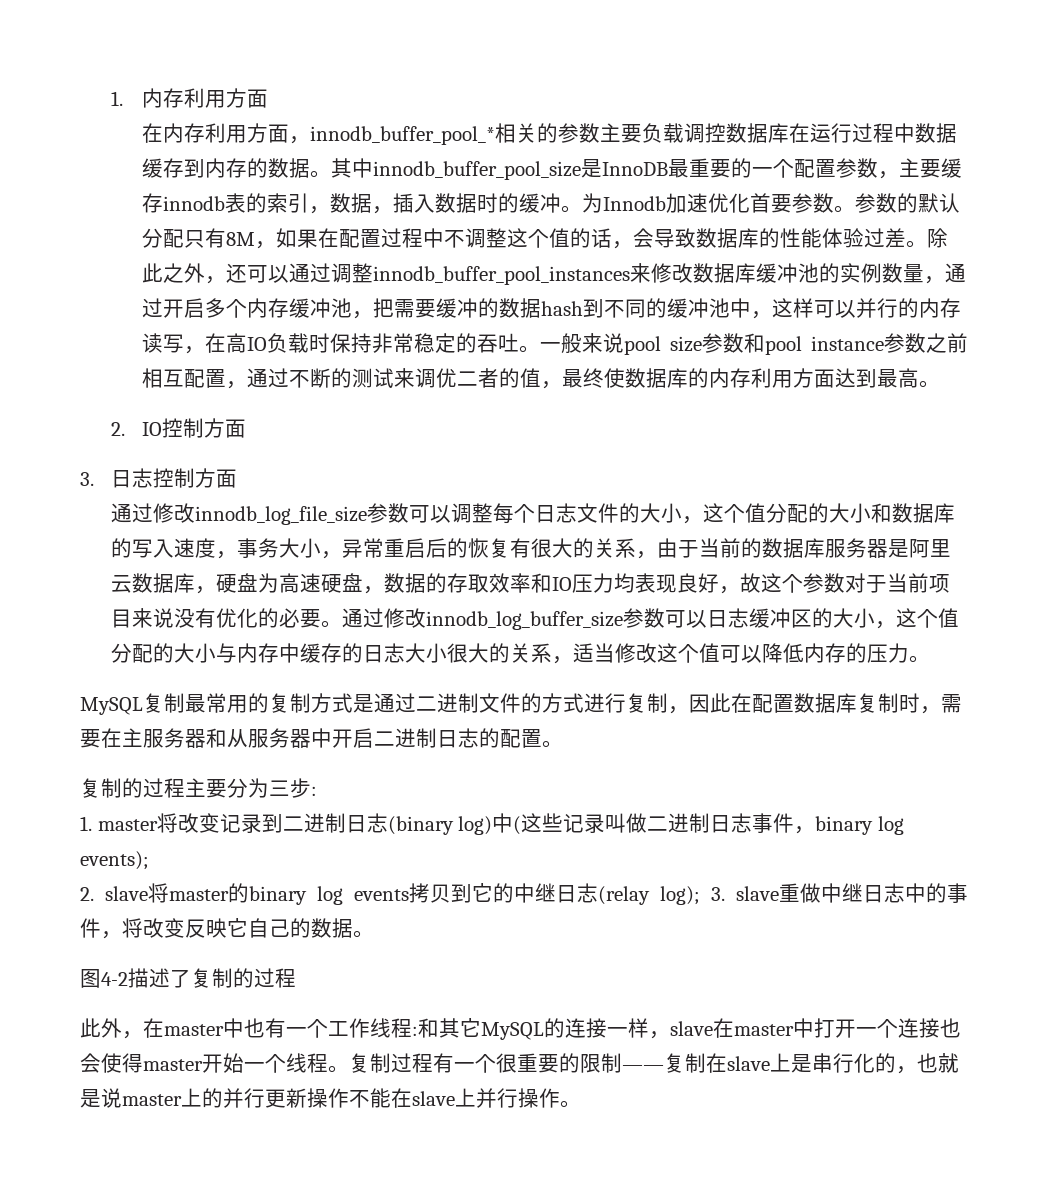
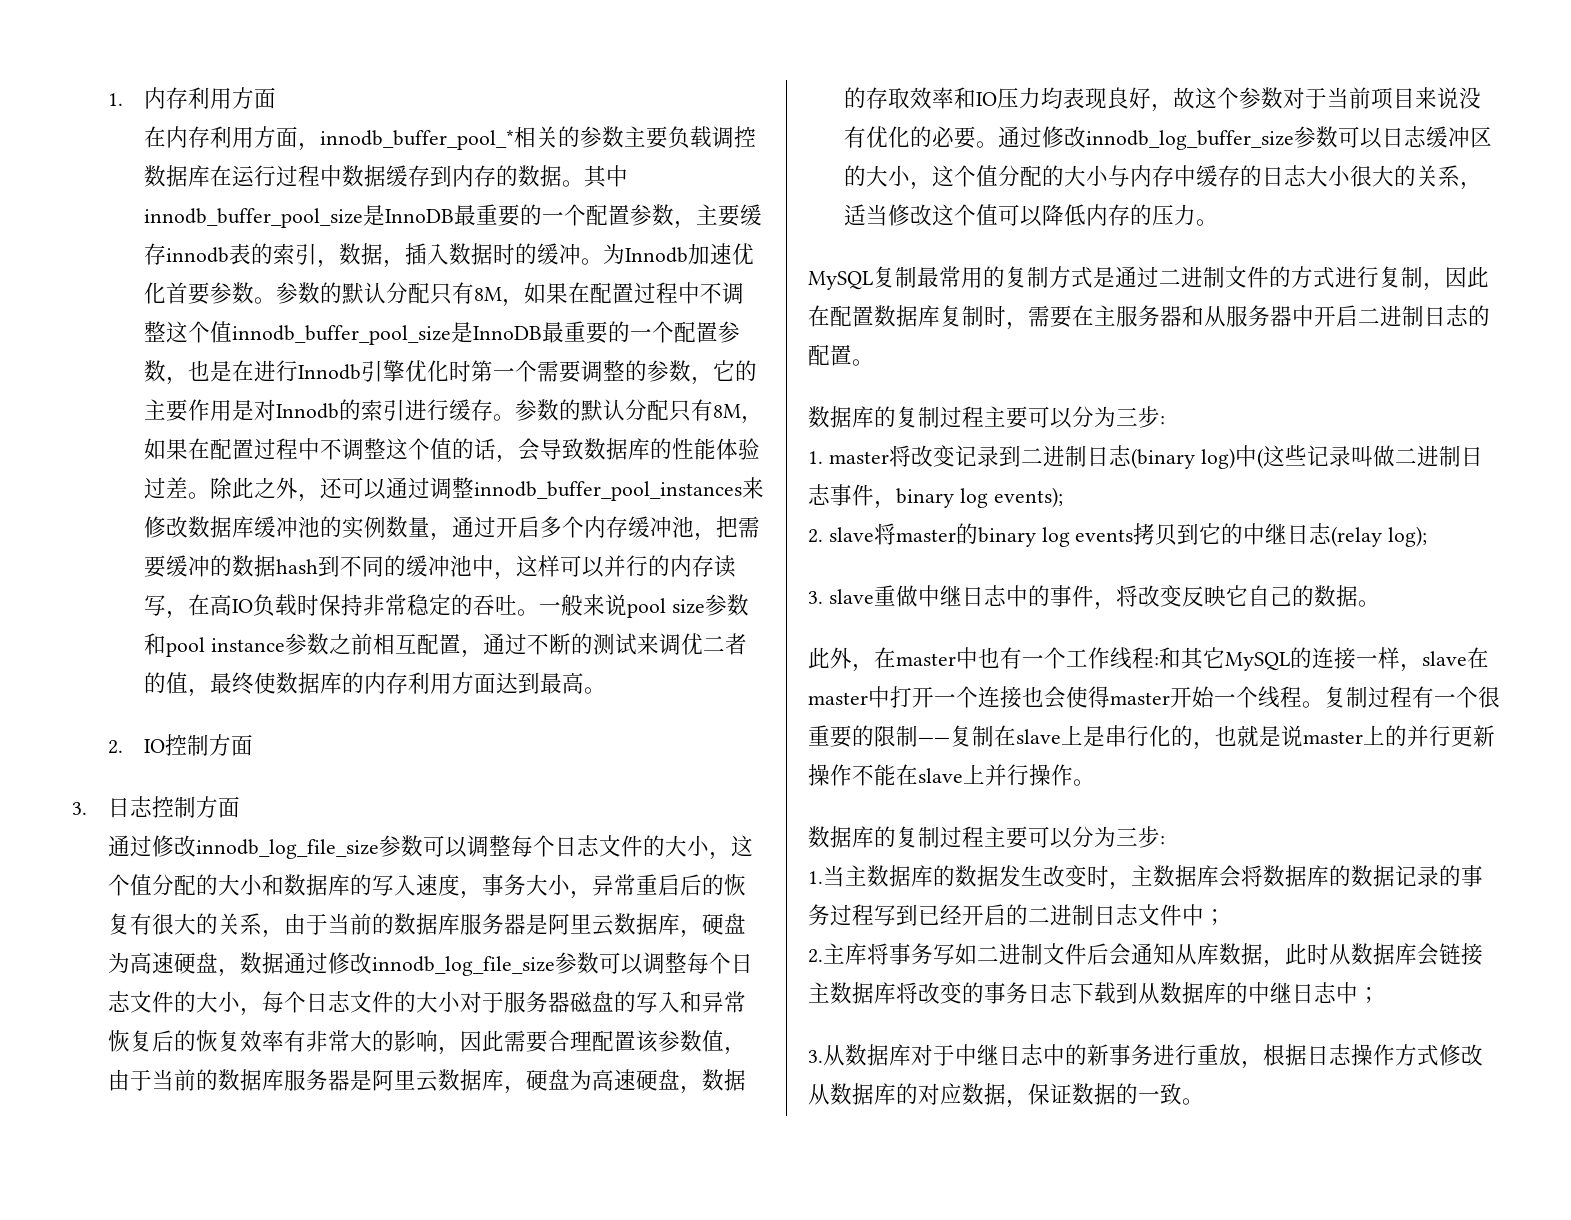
(570, 238) none -> [231,321,740,345] [143,360,757,385] [143,399,763,424] [143,438,452,460] innodb_buffer_pool_size是InnoDB最重要的一个配置参数，也是在进行Innodb引擎优化时第一个需要调整的参数，它的主要作用是对Innodb的索引进行缓存。参数的默认分配只有8M，如果在配置过程中不调整这个值
(426, 583) none -> [283,952,753,976] [107,991,746,1016] [107,1030,746,1055] [107,1069,746,1094] 通过修改innodb_log_file_size参数可以调整每个日志文件的大小，每个日志文件的大小对于服务器磁盘的写入和异常恢复后的恢复效率有非常大的影响，因此需要合理配置该参数值，由于当前的数据库服务器是阿里云数据库，硬盘为高速硬盘，数据
[80,778,227,798] 复制的过程主要 -> [808,406,1072,429] 数据库的复制过程主要可以
(700, 895) none -> (1428, 536) //
[80,968,296,988] // 图4-2描述了复制的过程 -> (1380, 603) none
(581, 1104) none -> [808,826,1165,849] [808,865,1483,890] [808,904,1226,926] [808,943,1483,968] [808,982,1380,1004] [808,1044,1483,1069] [808,1083,1204,1108] // 数据库的复制过程主要可以分为三步: // 1.当主数据库的数据发生改变时，主数据库会将数据库的数据记录的事务过程写到已经开启的二进制日志文件中； // 2.主库将事务写如二进制文件后会通知从库数据，此时从数据库会链接主数据库将改变的事务日志下载到从数据库的中继日志中； // 3.从数据库对于中继日志中的新事务进行重放，根据日志操作方式修改从数据库的对应数据，保证数据的一致。

